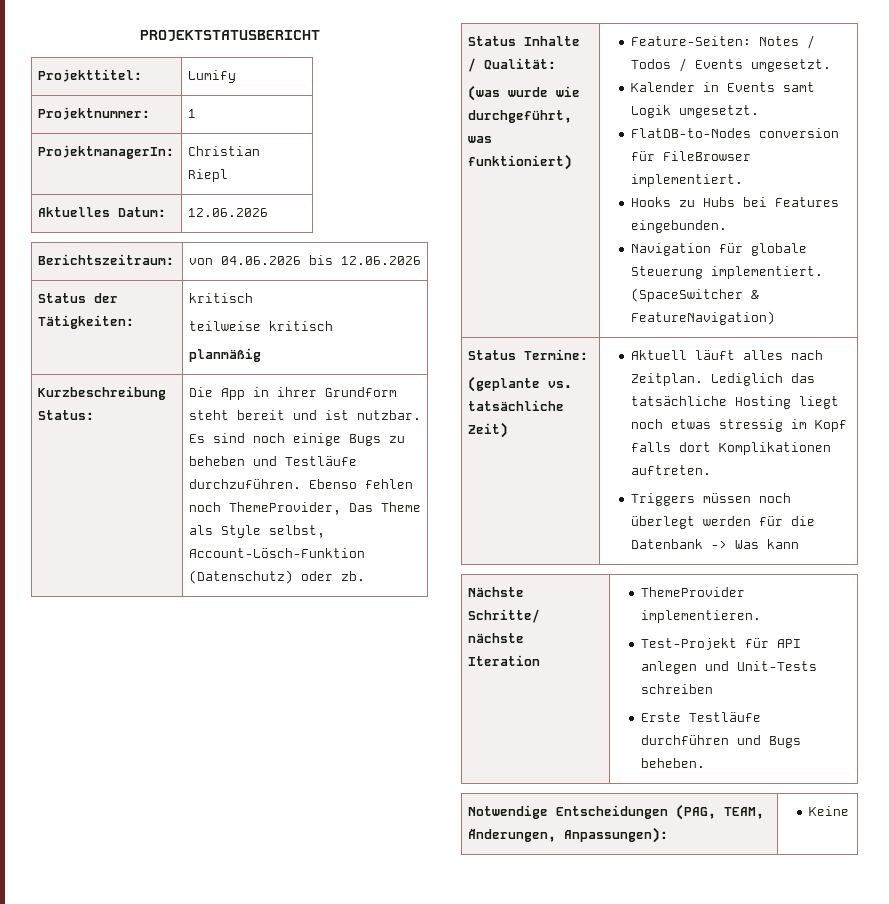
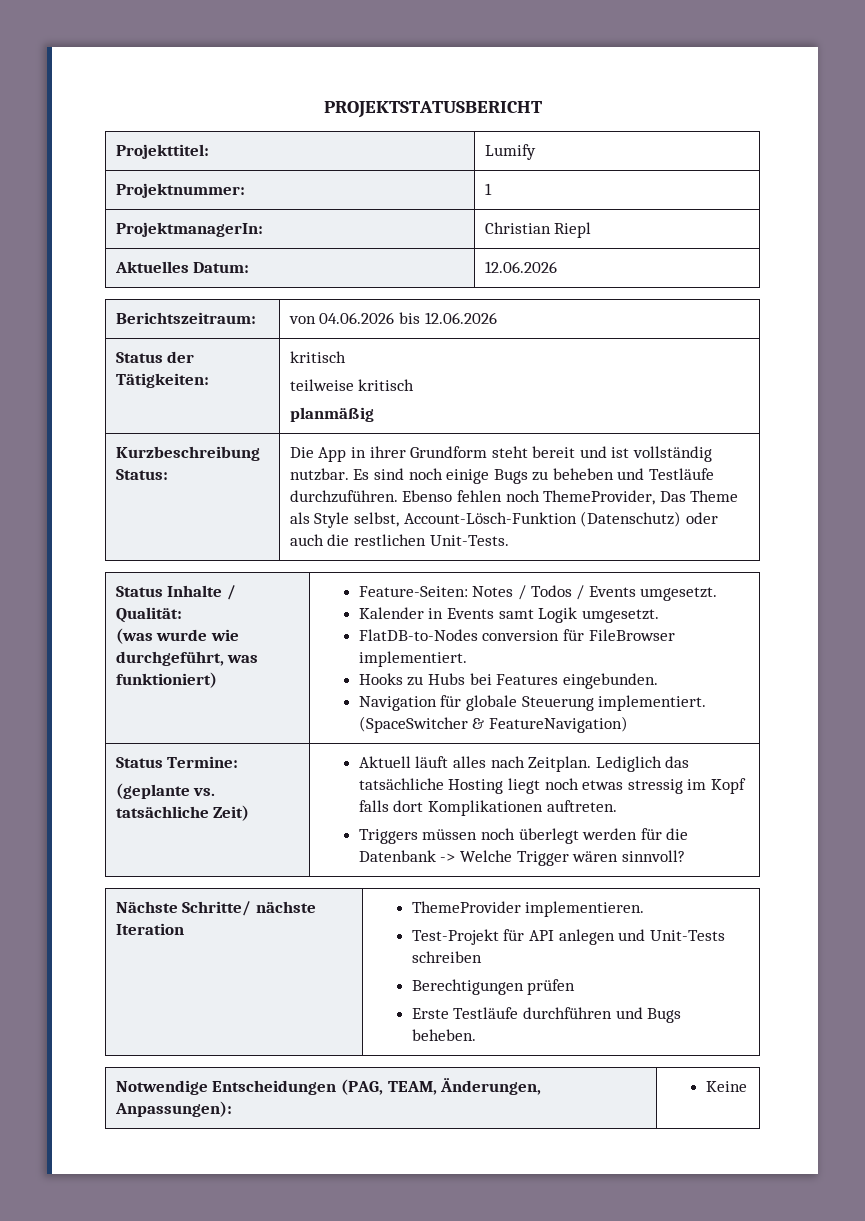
(349, 415) none -> [633,446,713,462] vollständig
[340,571,365,581] zb. -> [289,534,509,546] auch die restlichen Unit-Tests.
[734,539,799,549] Was kann -> [460,850,685,866] Welche Trigger wären sinnvoll?
(713, 689) none -> [411,979,576,995] // Berechtigungen prüfen

